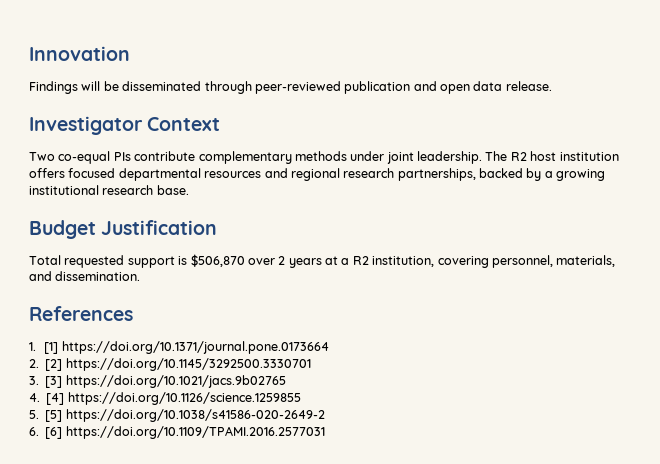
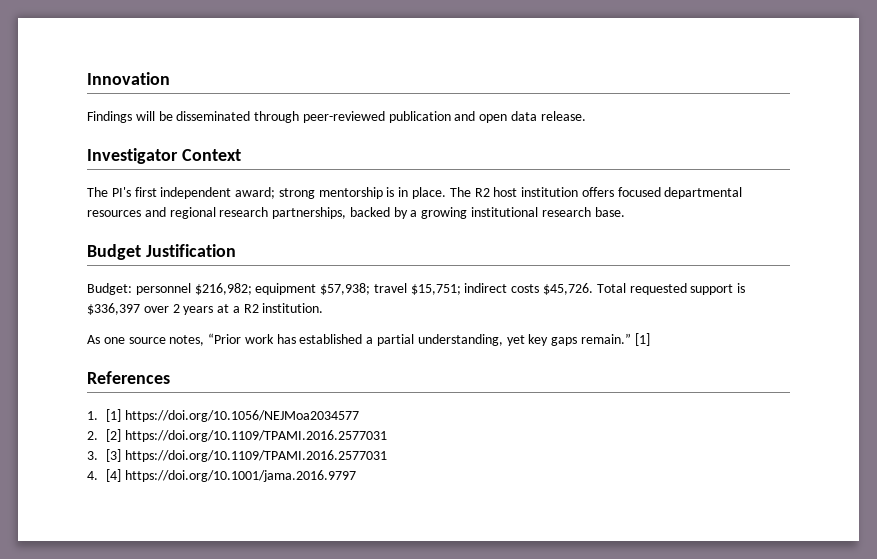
[29,151,482,164] Two co-equal PIs contribute complementary methods under joint leadership. -> [87,187,447,199] The PI's first independent award; strong mentorship is in place.
(218, 227) none -> [87,283,594,295] Budget: personnel $216,982; equipment $57,938; travel $15,751; indirect costs $45,726.
[190,254,245,267] $506,870 -> [87,303,140,315] $336,397
[372,255,616,268] [29,271,141,281] institution, covering personnel, materials, and dissemination. -> [262,303,324,313] [87,333,650,346] institution. // As one source notes, “Prior work has established a partial understanding, yet key gaps remain.” [1]
[61,341,329,354] https://doi.org/10.1371/journal.pone.0173664 -> [124,410,359,422] https://doi.org/10.1056/NEJMoa2034577
[65,358,311,371] https://doi.org/10.1145/3292500.3330701 -> [124,430,387,442] https://doi.org/10.1109/TPAMI.2016.2577031
[65,375,286,388] https://doi.org/10.1021/jacs.9b02765 -> [124,450,387,462] https://doi.org/10.1109/TPAMI.2016.2577031
[67,392,301,405] [29,409,325,422] [29,426,325,439] https://doi.org/10.1126/science.1259855 // 5. [5] https://doi.org/10.1038/s41586-020-2649-2 // 6. [6] https://doi.org/10.1109/TPAMI.2016.2577031 -> [124,470,356,482] https://doi.org/10.1001/jama.2016.9797

